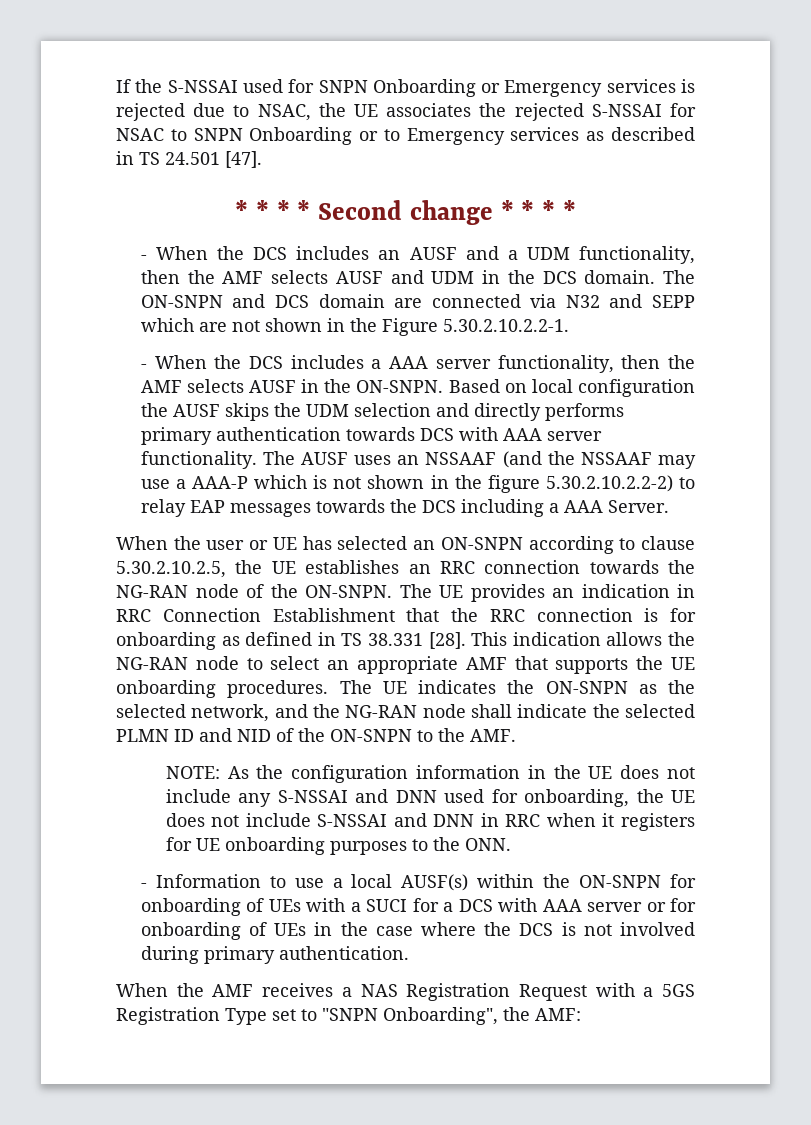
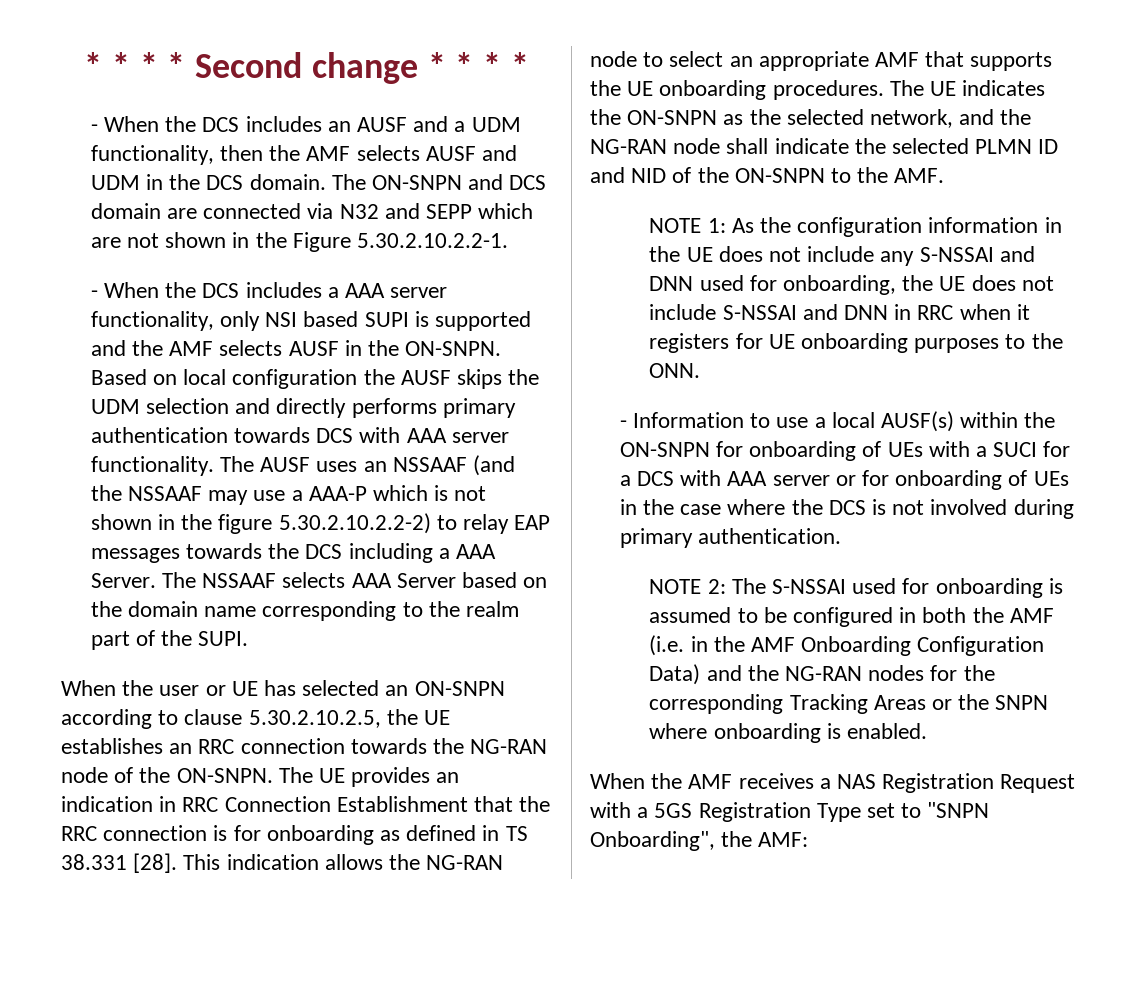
[116,79,695,97] [116,103,696,121] [116,127,695,145] [116,151,262,168] If the S-NSSAI used for SNPN Onboarding or Emergency services is rejected due to NSAC, the UE associates the rejected S-NSSAI for NSAC to SNPN Onboarding or to Emergency services as described in TS 24.501 [47]. // -> (84, 65) none
[621,355,661,369] then -> [219,311,531,331] [90,340,126,356] only NSI based SUPI is supported and
(669, 506) none -> [161,572,548,588] [90,601,519,621] [90,630,249,650] The NSSAAF selects AAA Server based on the domain name corresponding to the realm part of the SUPI.
[165,766,220,779] NOTE: -> [649,218,726,233] NOTE 1:
(409, 953) none -> [649,578,1063,598] [649,607,1054,627] [649,635,1045,656] [649,664,995,685] [649,694,1049,714] [649,723,927,743] // NOTE 2: The S-NSSAI used for onboarding is assumed to be configured in both the AMF (i.e. in the AMF Onboarding Configuration Data) and the NG-RAN nodes for the corresponding Tracking Areas or the SNPN where onboarding is enabled.

